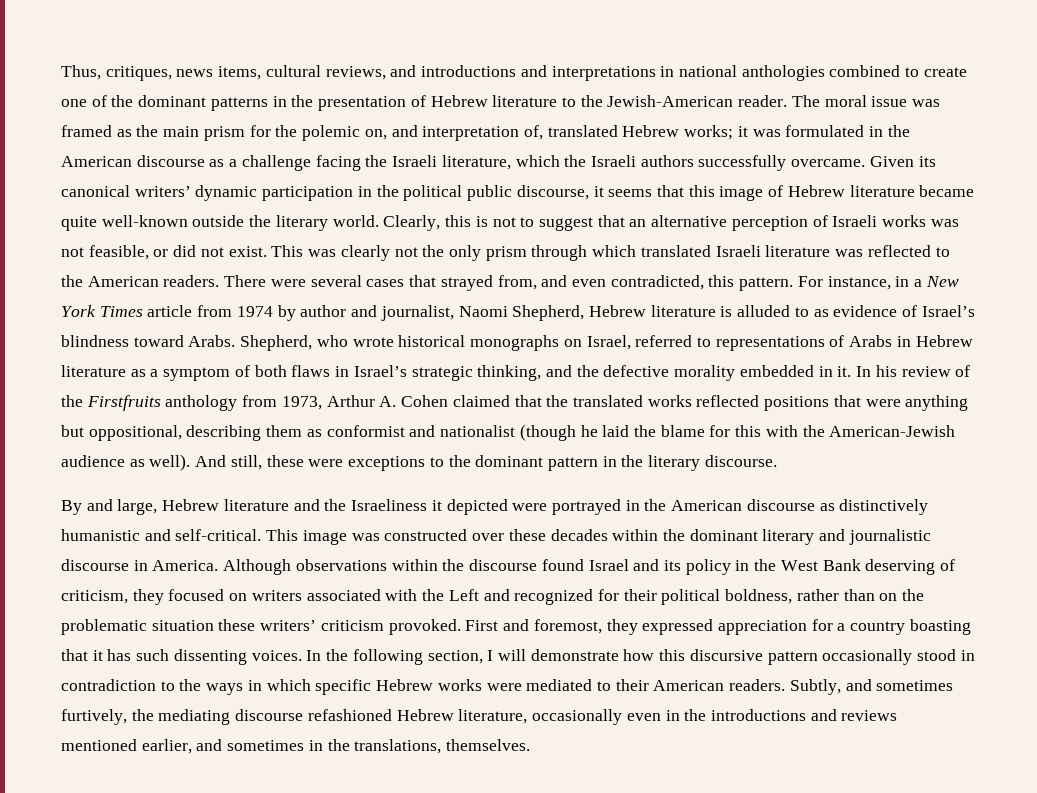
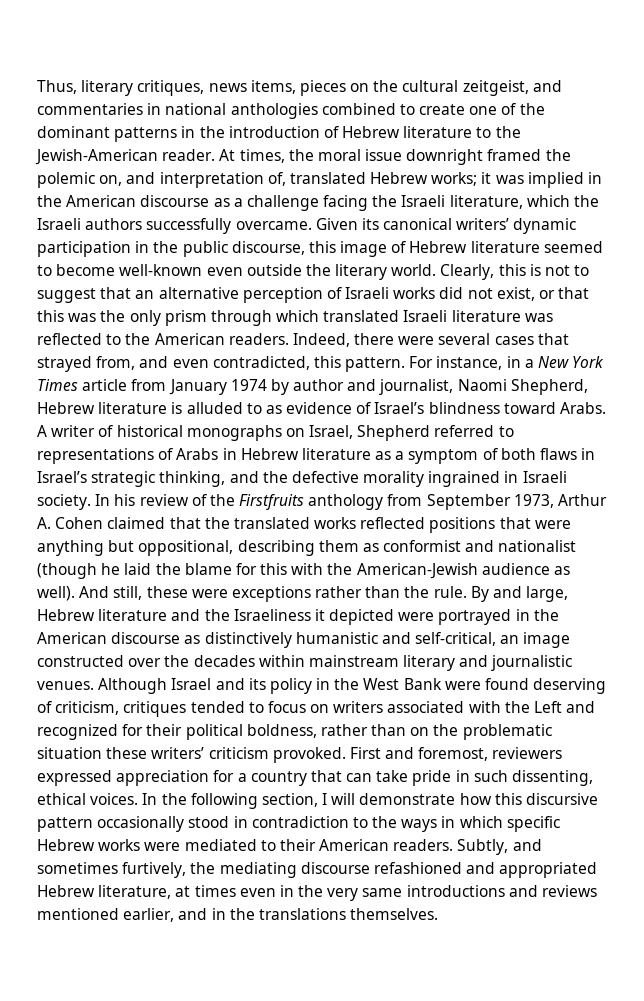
(101, 72) none -> [81,80,134,96] literary
[265,65,656,81] cultural reviews, and introductions and interpretations -> [299,80,562,96] [37,103,143,115] pieces on the cultural zeitgeist, and commentaries
[318,96,407,111] presentation -> [228,126,320,138] introduction
[791,95,941,107] [61,125,271,141] The moral issue was framed as the main prism for -> [219,149,542,165] At times, the moral issue downright framed
[785,125,865,137] formulated -> [527,172,584,188] implied
[403,185,463,201] political -> (179, 247) none
[593,185,684,197] it seems that -> (305, 248) none
[919,185,975,197] [61,215,188,231] became quite well-known -> [543,241,603,253] [37,264,243,276] seemed to become well-known even
[930,219,959,227] [61,245,418,261] was not feasible, or did not exist. This was clearly not -> [439,287,590,301] [37,310,97,322] did not exist, or that this was
[224,275,267,287] There -> [292,333,395,347] Indeed, there
(233, 311) none -> [168,379,227,395] January
[240,335,394,351] Shepherd, who wrote -> [37,425,114,437] A writer of
(631, 342) none -> [357,425,431,441] Shepherd
[739,365,852,377] embedded in it. -> [428,471,567,487] [37,494,91,510] ingrained in Israeli society.
(278, 401) none -> [426,494,511,510] September
[429,455,777,471] to the dominant pattern in the literary discourse. // -> [315,586,467,598] rather than the rule.
[175,529,380,545] self-critical. This image was -> [415,632,571,648] self-critical, an image
[508,529,546,541] these -> [164,655,190,667] the
[662,529,758,541] the dominant -> [308,655,399,667] mainstream
[61,559,584,575] discourse in America. Although observations within the discourse found -> [37,678,168,694] venues. Although
(861, 565) none -> [444,678,530,690] were found
[132,589,225,605] they focused -> [123,701,306,717] critiques tended to focus
[606,619,638,635] they -> [492,747,563,759] reviewers
[909,619,971,635] [61,649,247,665] boasting that it has such dissenting -> [310,770,594,786] [37,793,86,805] that can take pride in such dissenting, ethical
[396,709,623,725] Hebrew literature, occasionally -> [466,862,598,878] [37,885,236,899] and appropriated Hebrew literature, at times
(707, 715) none -> [327,888,403,901] very same
[227,739,442,754] sometimes in the translations, -> [211,908,346,920] in the translations

